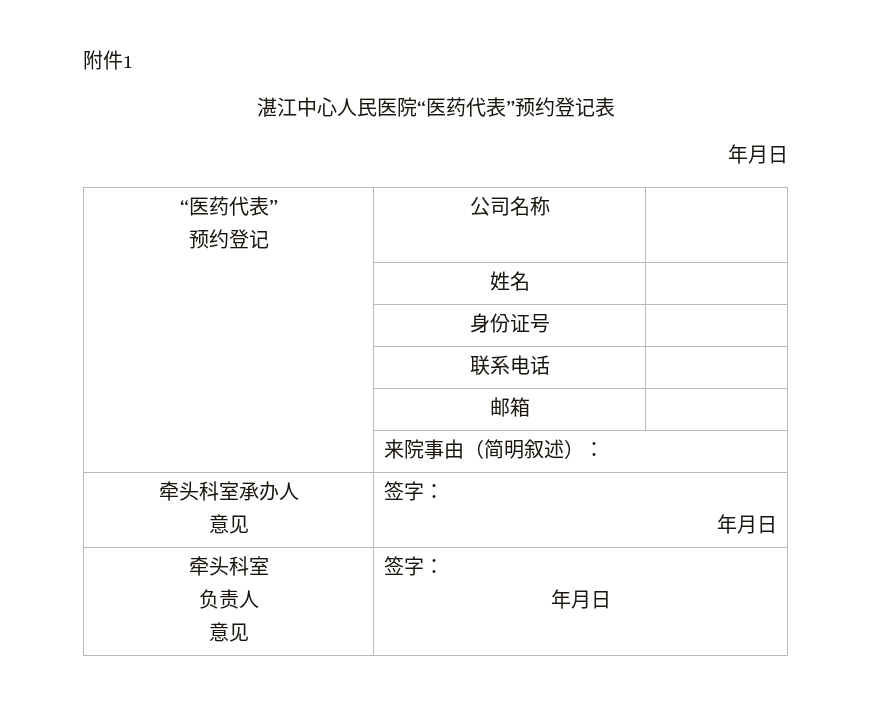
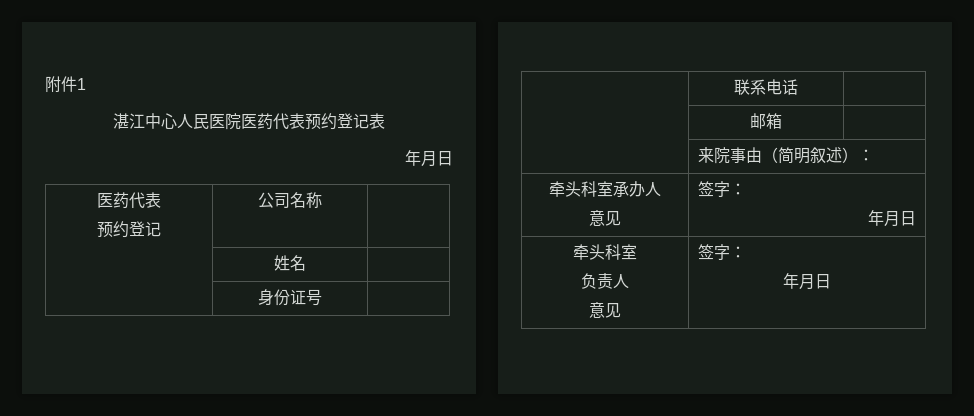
[416,97,515,117] “医药代表” -> [241,113,305,130] 医药代表
[179,196,278,216] “医药代表” -> [97,192,161,209] 医药代表

